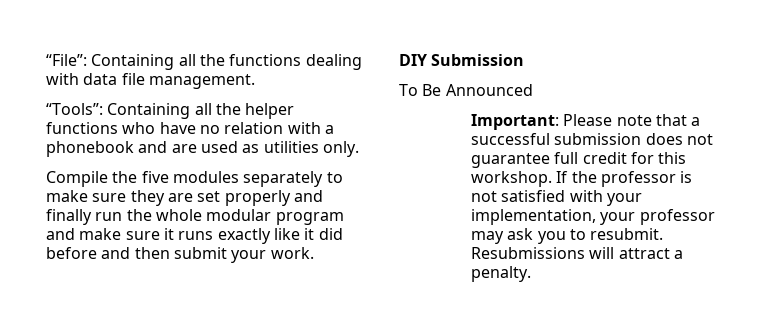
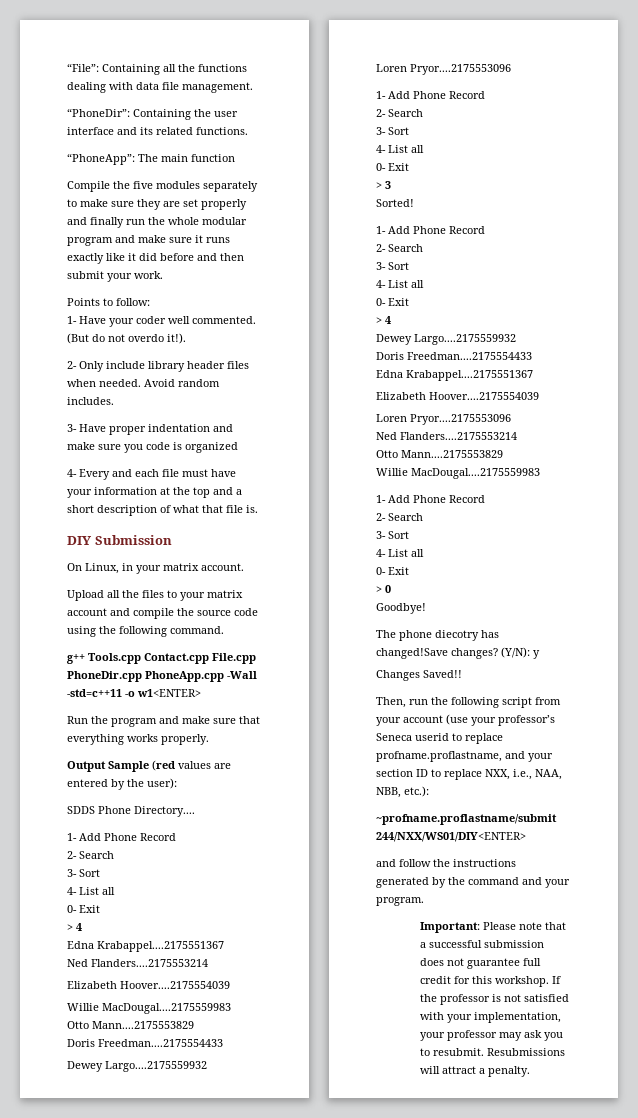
[46,103,295,119] [46,122,334,134] [46,141,359,157] “Tools”: Containing all the helper functions who have no relation with a phonebook and are used as utilities only. -> [67,108,238,120] [67,127,248,135] [67,153,235,165] “PhoneDir”: Containing the user interface and its related functions. // “PhoneApp”: The main function
[399,54,525,66] [399,84,533,96] DIY Submission // To Be Announced -> [67,298,150,306] [67,316,256,327] [67,333,186,344] [67,361,249,372] [67,379,220,387] [67,397,114,405] [67,424,233,435] [67,442,238,453] [67,469,236,480] [67,487,242,498] [67,505,258,516] [67,535,172,545] [67,563,244,574] [67,590,243,601] [67,608,258,619] [67,626,224,637] [67,653,256,664] [67,671,257,682] [67,689,201,697] [67,716,260,727] [67,734,209,745] [67,760,231,772] [67,778,177,790] [67,806,195,817] [67,833,176,841] [67,851,114,859] [67,869,100,877] [67,887,115,895] [67,905,100,913] [67,923,82,931] [67,941,224,952] [67,959,208,967] [67,981,230,989] [67,1003,231,1014] [67,1021,194,1029] [67,1039,223,1047] [67,1061,207,1072] [376,64,511,75] [376,91,485,99] [376,109,423,117] [376,127,409,135] [376,145,424,153] [376,163,409,171] [376,181,391,189] [376,199,414,207] [376,226,485,234] [376,244,423,252] [376,262,409,270] [376,280,424,288] [376,298,409,306] [376,316,391,324] [376,334,516,345] [376,352,532,360] [376,370,533,381] [376,392,539,400] [376,414,511,425] [376,432,517,440] [376,450,503,458] [376,468,540,479] [376,495,485,503] [376,513,423,521] [376,531,409,539] [376,549,424,557] [376,567,409,575] [376,585,391,593] [376,603,426,614] [376,630,499,641] [376,647,540,659] [376,670,462,681] [376,697,561,708] [376,714,555,726] [376,733,503,744] [376,751,553,762] [376,769,562,780] [376,786,429,798] [376,814,557,825] [376,832,526,842] [376,859,516,867] [376,877,570,888] [376,897,424,906] Points to follow: // 1- Have your coder well commented. (But do not overdo it!). // 2- Only include library header files when needed. Avoid random includes. // 3- Have proper indentation and make sure you code is organized // 4- Every and each file must have your information at the top and a short description of what that file is. // DIY Submission // On Linux, in your matrix account. // Upload all the files to your matrix account and compile the source code using the following command. // g++ Tools.cpp Contact.cpp File.cpp PhoneDir.cpp PhoneApp.cpp -Wall -std=c++11 -o w1<ENTER> // Run the program and make sure that everything works properly. // Output Sample (red values are entered by the user): // SDDS Phone Directory.... // 1- Add Phone Record // 2- Search // 3- Sort // 4- List all // 0- Exit // > 4 // Edna Krabappel....2175551367 // Ned Flanders....2175553214 // Elizabeth Hoover....2175554039 // Willie MacDougal....2175559983 // Otto Mann....2175553829 // Doris Freedman....2175554433 // Dewey Largo....2175559932 // Loren Pryor....2175553096 // 1- Add Phone Record // 2- Search // 3- Sort // 4- List all // 0- Exit // > 3 // Sorted! // 1- Add Phone Record // 2- Search // 3- Sort // 4- List all // 0- Exit // > 4 // Dewey Largo....2175559932 // Doris Freedman....2175554433 // Edna Krabappel....2175551367 // Elizabeth Hoover....2175554039 // Loren Pryor....2175553096 // Ned Flanders....2175553214 // Otto Mann....2175553829 // Willie MacDougal....2175559983 // 1- Add Phone Record // 2- Search // 3- Sort // 4- List all // 0- Exit // > 0 // Goodbye! // The phone diecotry has changed!Save changes? (Y/N): y // Changes Saved!! // Then, run the following script from your account (use your professor’s Seneca userid to replace profname.proflastname, and your section ID to replace NXX, i.e., NAA, NBB, etc.): // ~profname.proflastname/submit 244/NXX/WS01/DIY<ENTER> // and follow the instructions generated by the command and your program.

